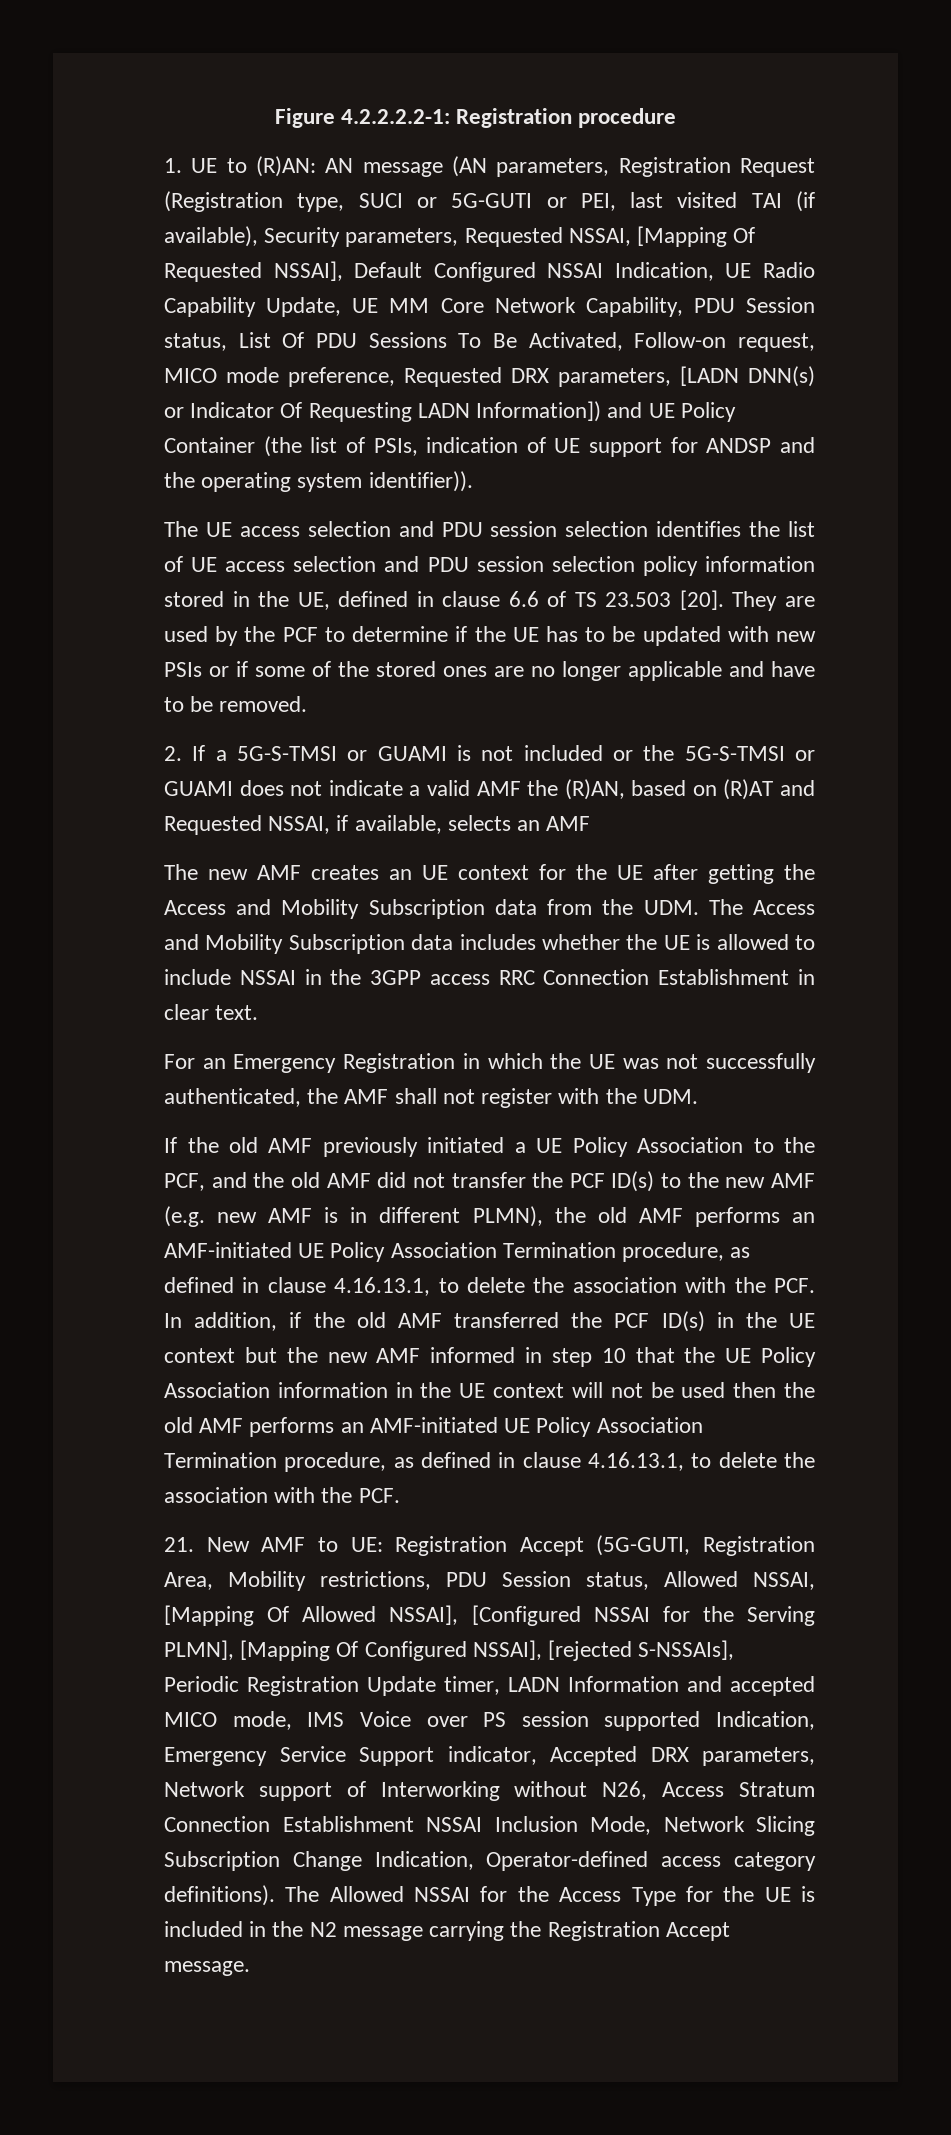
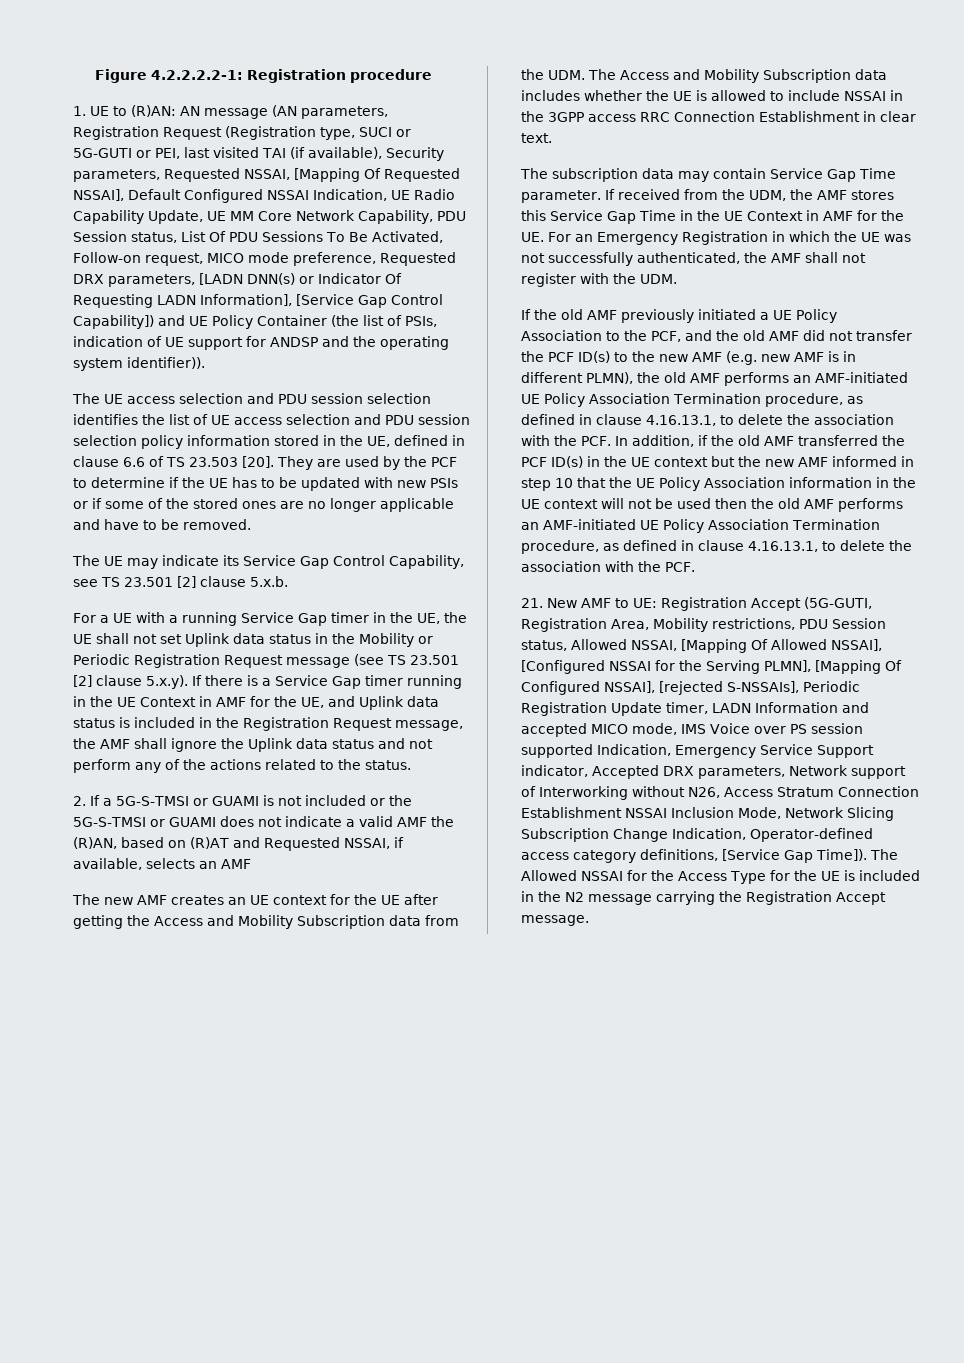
[476,401,602,422] Information]) -> [199,294,443,308] [72,315,154,329] Information], [Service Gap Control Capability])
(308, 704) none -> [71,555,464,569] [72,576,288,588] [72,612,467,626] [72,633,433,647] [72,654,459,668] [72,675,462,689] [72,696,439,710] [72,717,463,731] [72,738,433,752] [72,759,411,773] // The UE may indicate its Service Gap Control Capability, see TS 23.501 [2] clause 5.x.b. // For a UE with a running Service Gap timer in the UE, the UE shall not set Uplink data status in the Mobility or Periodic Registration Request message (see TS 23.501 [2] clause 5.x.y). If there is a Service Gap timer running in the UE Context in AMF for the UE, and Uplink data status is included in the Registration Request message, the AMF shall ignore the Uplink data status and not perform any of the actions related to the status.
(259, 1012) none -> [519,168,896,182] [520,189,894,203] [520,210,904,224] [520,232,544,242] The subscription data may contain Service Gap Time parameter. If received from the UDM, the AMF stores this Service Gap Time in the UE Context in AMF for the UE.
[164,1885,276,1906] definitions). -> [639,849,867,863] definitions, [Service Gap Time]).

